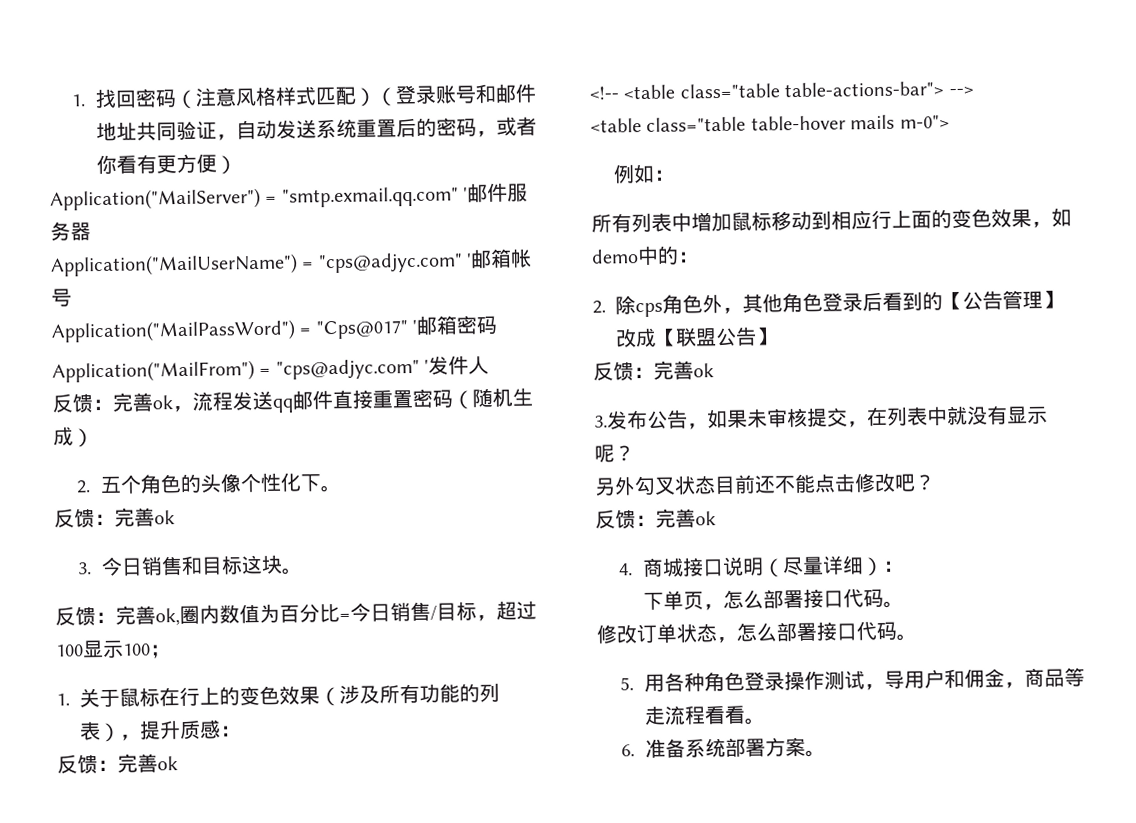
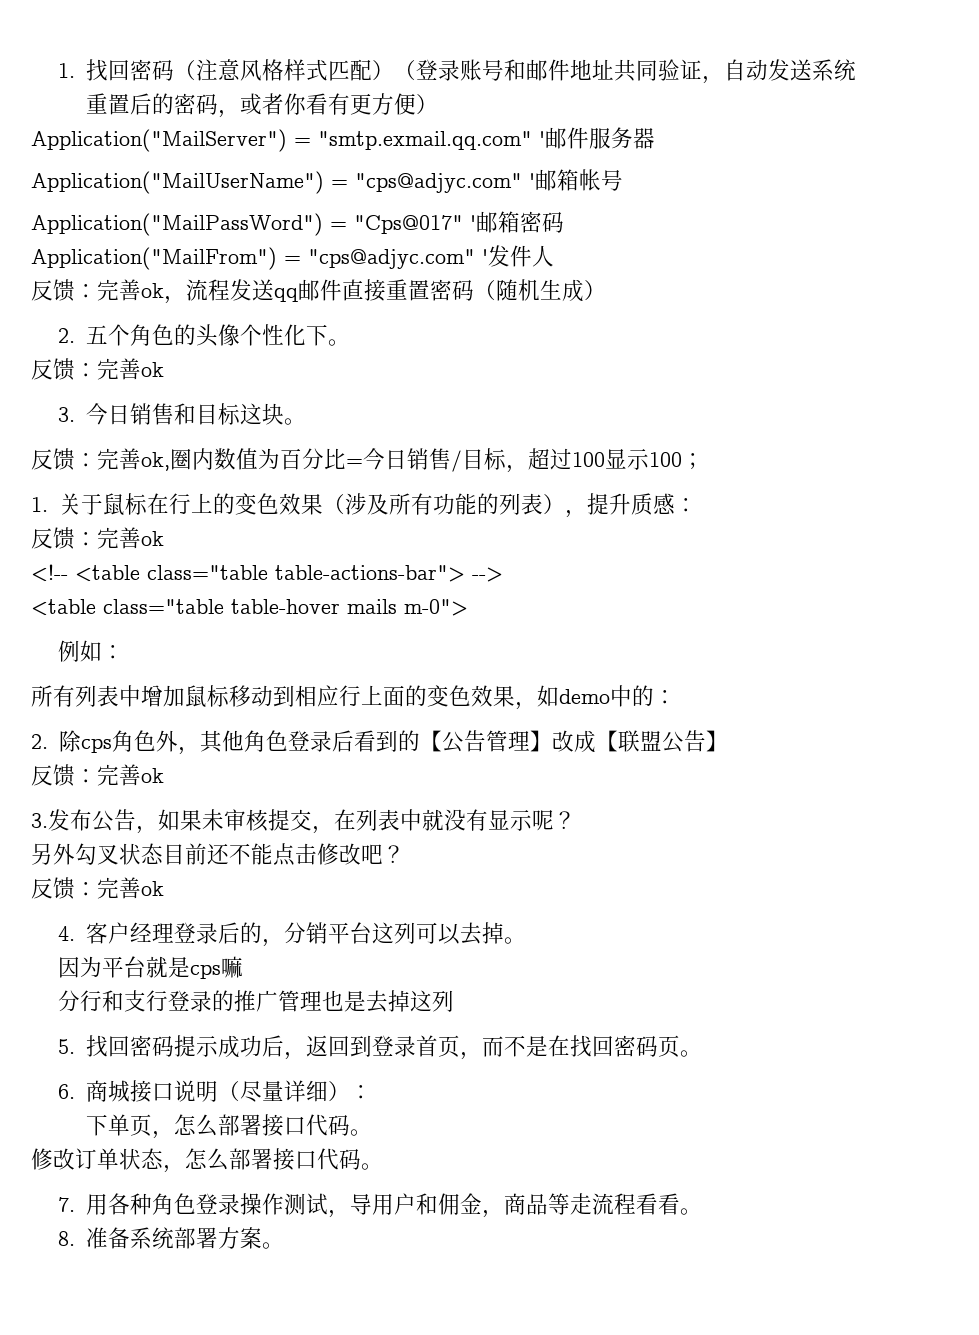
(634, 569) none -> [86,922,527,947] [58,956,244,979] [58,990,455,1013] [58,1035,703,1060] [58,1084,76,1099] 客户经理登录后的，分销平台这列可以去掉。 // 因为平台就是cps嘛 // 分行和支行登录的推广管理也是去掉这列 // 5.找回密码提示成功后，返回到登录首页，而不是在找回密码页。 // 6.
[620,677,635,691] 5. -> [58,1197,76,1212] 7.
[621,744,636,757] 6. -> [58,1231,76,1246] 8.

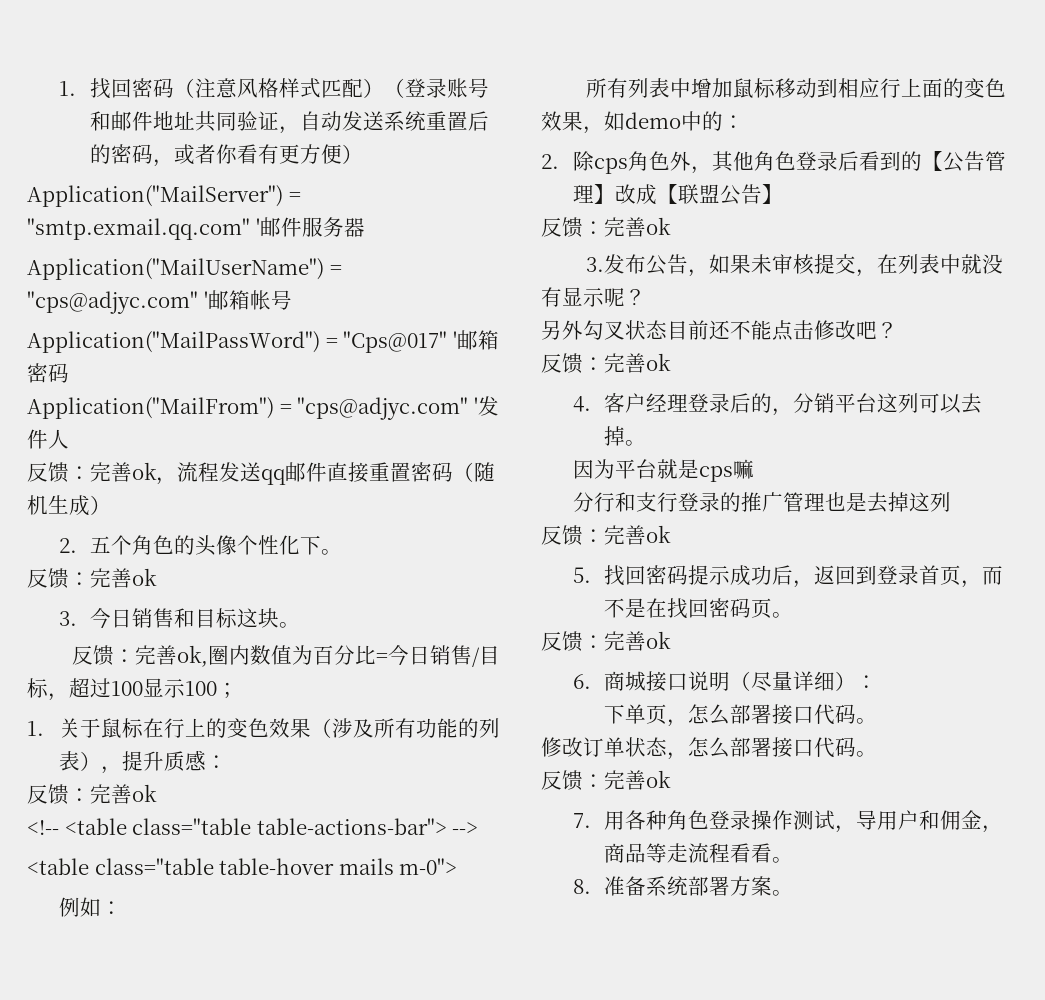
(455, 1001) none -> [541,525,671,546] // 反馈：完善ok
(703, 1053) none -> [541,631,671,652] // 反馈：完善ok
(383, 1166) none -> [541,770,671,791] // 反馈：完善ok

